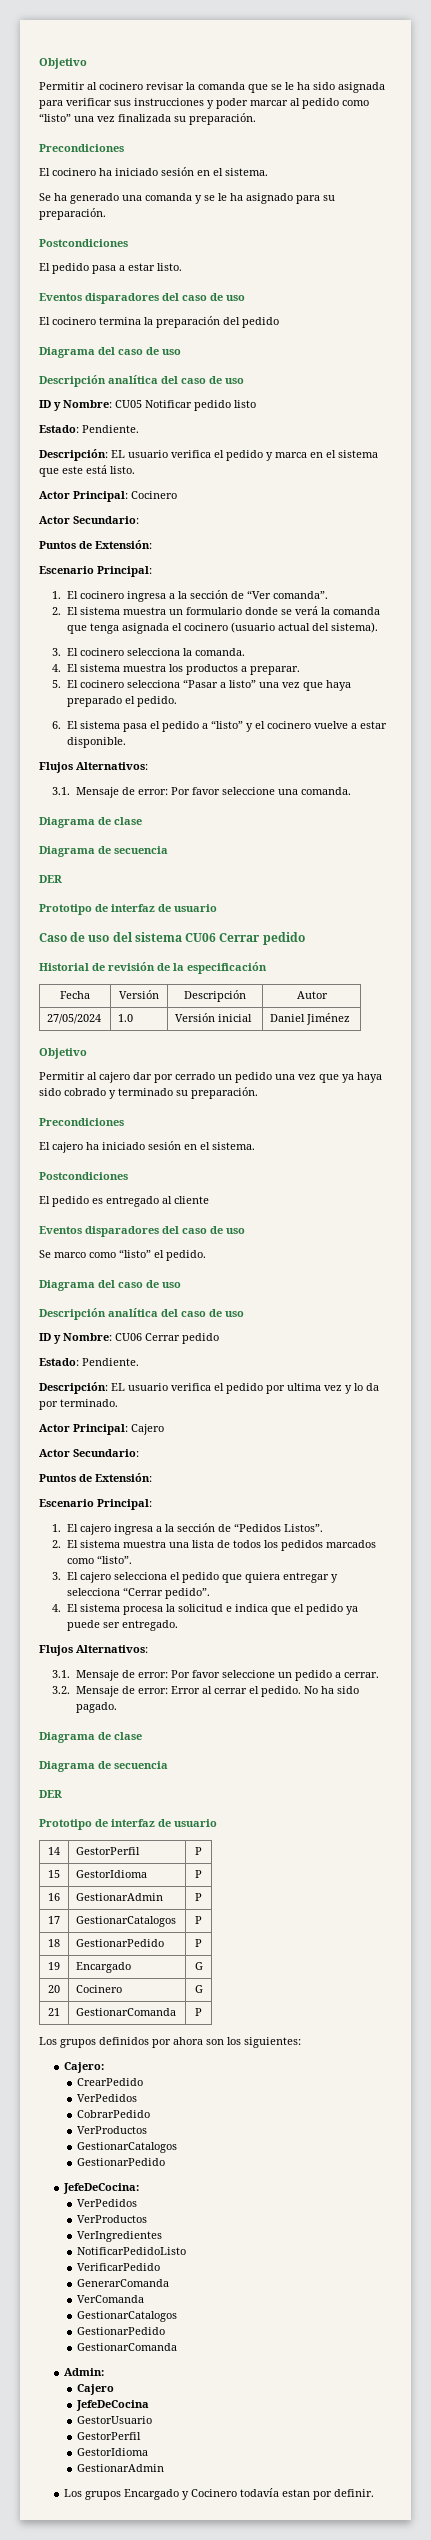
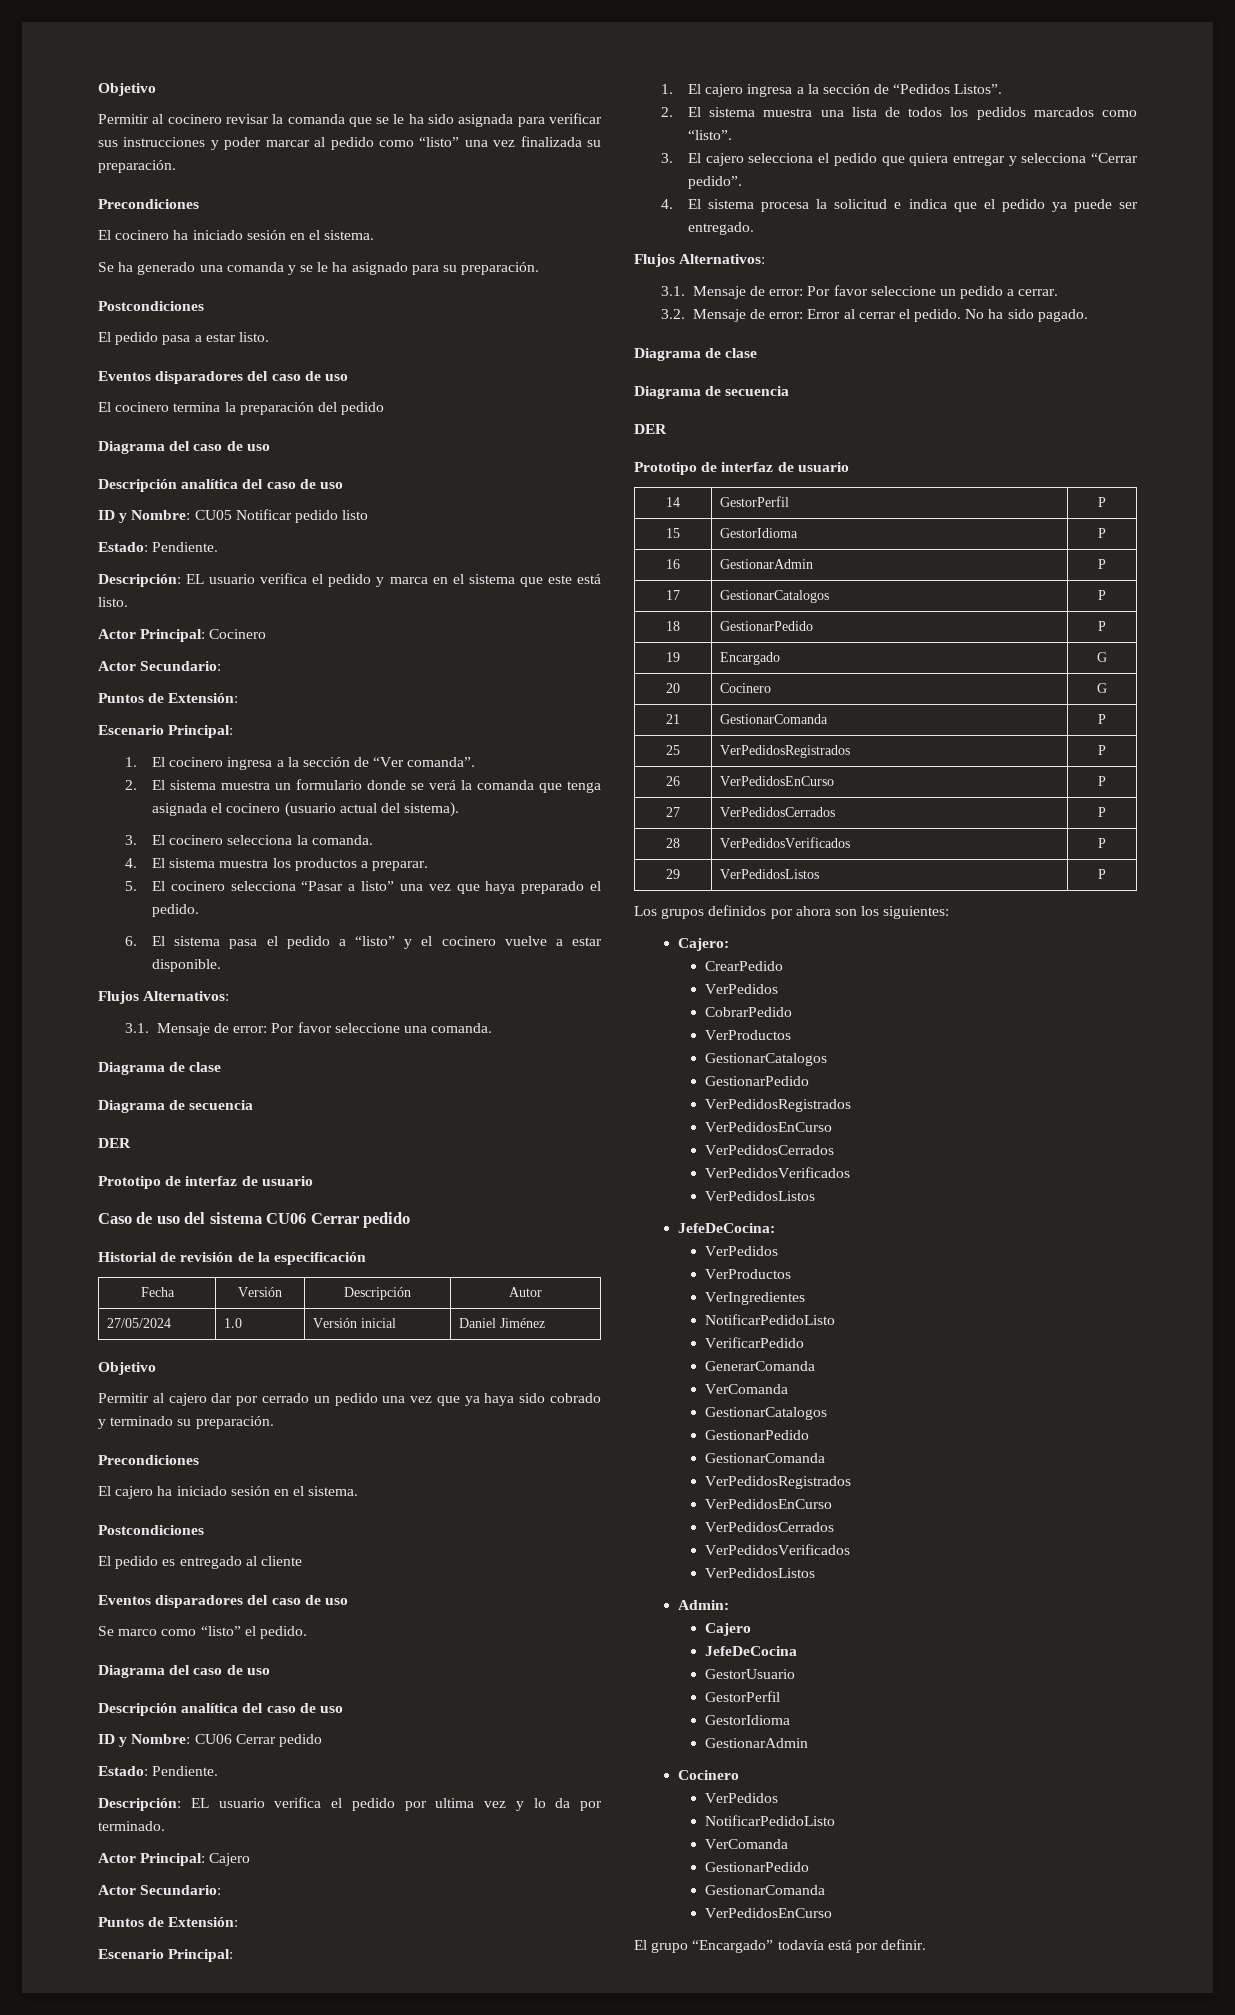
(202, 2012) none -> [666,745,680,755] [719,745,850,758] [1098,745,1106,755] [666,776,680,786] [719,776,834,786] [1098,776,1106,786] [666,807,680,817] [719,807,835,817] [1098,807,1106,817] [666,838,680,848] [719,837,850,848] [1098,838,1106,848] [666,869,680,879] [719,869,819,879] [1098,869,1106,879] // 25 | VerPedidosRegistrados | P // 26 | VerPedidosEnCurso | P // 27 | VerPedidosCerrados | P // 28 | VerPedidosVerificados | P // 29 | VerPedidosListos | P
(166, 2162) none -> [705,1099,852,1112] [705,1122,833,1132] [705,1145,835,1155] [705,1167,851,1178] [705,1191,816,1201] // VerPedidosRegistrados // VerPedidosEnCurso // VerPedidosCerrados // VerPedidosVerificados // VerPedidosListos
(178, 2347) none -> [705,1476,852,1489] [705,1499,833,1509] [705,1522,835,1532] [705,1544,851,1555] [705,1568,816,1578] // VerPedidosRegistrados // VerPedidosEnCurso // VerPedidosCerrados // VerPedidosVerificados // VerPedidosListos
[64,2488,311,2500] Los grupos Encargado y Cocinero todavía estan -> [678,1770,740,1780] [705,1793,779,1803] [705,1815,836,1826] [705,1839,789,1849] [705,1862,810,1872] [705,1885,826,1895] [705,1908,833,1918] [634,1940,852,1953] Cocinero // VerPedidos // NotificarPedidoListo // VerComanda // GestionarPedido // GestionarComanda // VerPedidosEnCurso // El grupo “Encargado” todavía está

